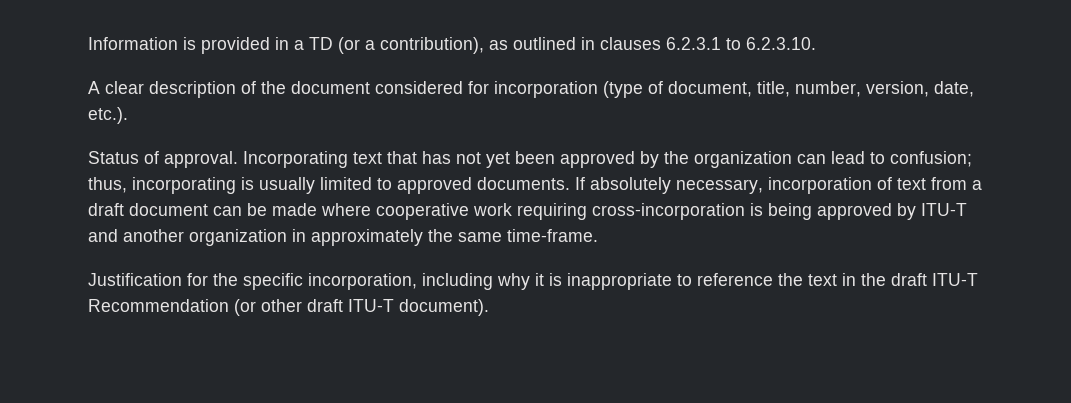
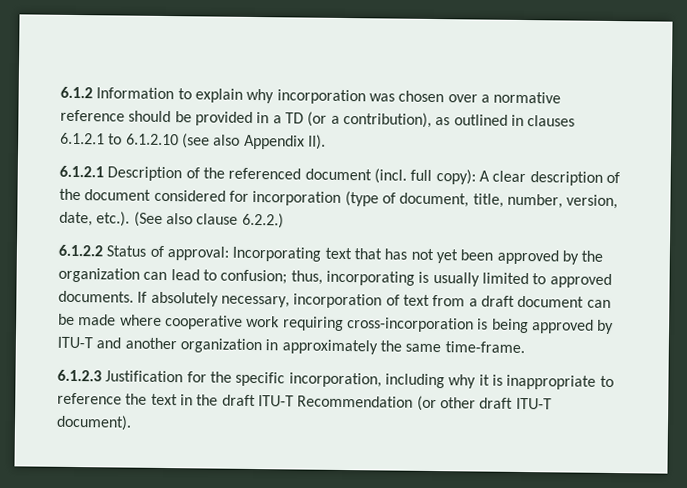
[88,37,196,50] Information is -> [60,86,562,105] [60,109,192,123] 6.1.2 Information to explain why incorporation was chosen over a normative reference should be
[666,37,816,50] 6.2.3.1 to 6.2.3.10. // -> [60,132,326,150] [59,165,476,185] 6.1.2.1 to 6.1.2.10 (see also Appendix II). // 6.1.2.1 Description of the referenced document (incl. full copy):
(128, 115) // -> [133,211,284,229] [58,244,103,257] (See also clause 6.2.2.) // 6.1.2.2
[164,151,238,168] approval. -> [166,246,229,261] approval:
(598, 235) none -> [57,369,102,382] 6.1.2.3

